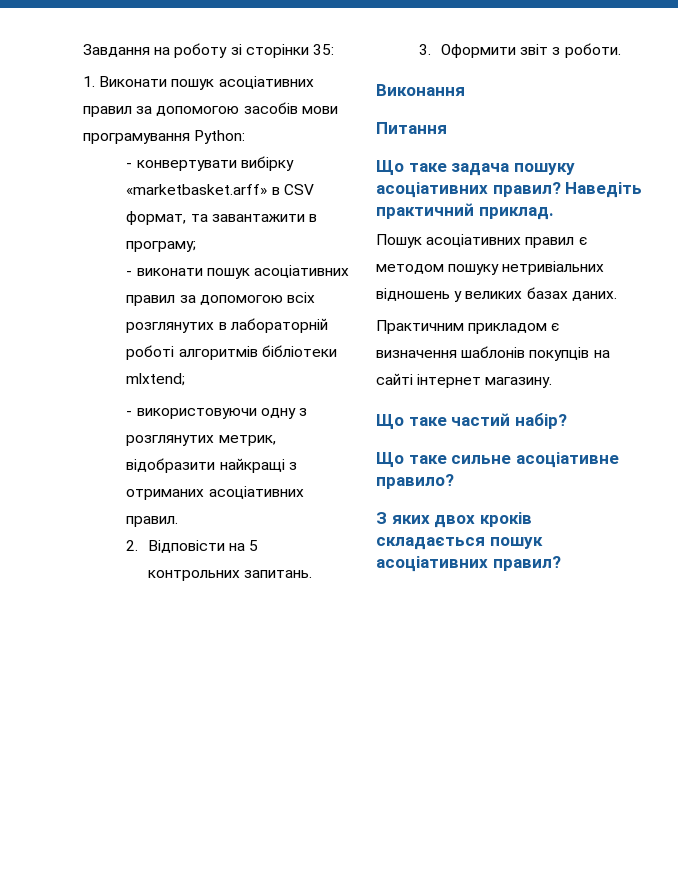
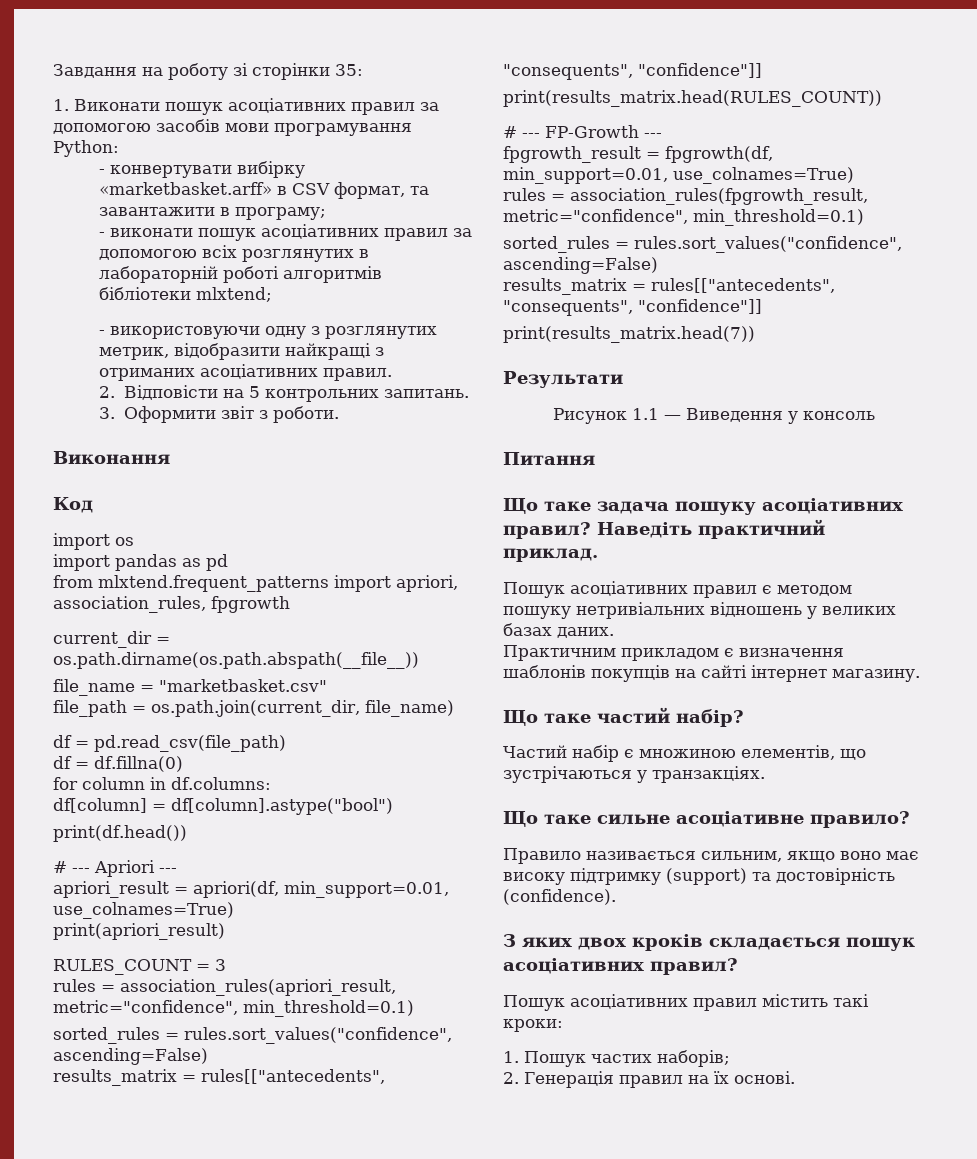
(465, 90) none -> [53,497,93,513] [53,533,134,550] [53,554,228,571] [53,575,458,592] [53,596,290,613] [53,631,170,648] [53,652,419,669] [53,679,327,696] [53,700,454,717] [53,735,286,752] [53,756,183,772] [53,777,271,790] [53,798,393,815] [53,825,187,842] [53,860,177,877] [53,881,449,898] [53,902,234,919] [53,923,225,940] [53,959,226,975] [53,979,396,996] [53,1000,414,1017] [53,1027,452,1044] [53,1048,208,1065] [53,1069,385,1086] [503,63,762,80] [503,90,882,107] [503,125,662,138] [503,146,773,163] [503,167,854,184] [503,188,868,205] [503,209,864,226] [503,236,902,253] [503,257,658,274] [503,278,835,295] [503,299,762,316] [503,326,755,343] [503,371,623,388] [552,408,875,424] // Код // import os // import pandas as pd // from mlxtend.frequent_patterns import apriori, association_rules, fpgrowth // current_dir = os.path.dirname(os.path.abspath(__file__)) // file_name = "marketbasket.csv" // file_path = os.path.join(current_dir, file_name) // df = pd.read_csv(file_path) // df = df.fillna(0) // for column in df.columns: // df[column] = df[column].astype("bool") // print(df.head()) // # --- Apriori --- // apriori_result = apriori(df, min_support=0.01, use_colnames=True) // print(apriori_result) // RULES_COUNT = 3 // rules = association_rules(apriori_result, metric="confidence", min_threshold=0.1) // sorted_rules = rules.sort_values("confidence", ascending=False) // results_matrix = rules[["antecedents", "consequents", "confidence"]] // print(results_matrix.head(RULES_COUNT)) // # --- FP-Growth --- // fpgrowth_result = fpgrowth(df, min_support=0.01, use_colnames=True) // rules = association_rules(fpgrowth_result, metric="confidence", min_threshold=0.1) // sorted_rules = rules.sort_values("confidence", ascending=False) // results_matrix = rules[["antecedents", "consequents", "confidence"]] // print(results_matrix.head(7)) // Результати // Рисунок 1.1 — Виведення у консоль
(567, 421) none -> [503,745,866,762] [503,766,765,783] // Частий набір є множиною елементів, що зустрічаються у транзакціях.
(454, 481) none -> [503,848,919,864] [503,868,895,885] [503,889,616,905] // Правило називається сильним, якщо воно має високу підтримку (support) та достовірність (confidence).
(561, 563) none -> [503,994,869,1011] [503,1019,563,1032] [503,1050,730,1067] [503,1071,795,1088] // Пошук асоціативних правил містить такі кроки: // 1. Пошук частих наборів; // 2. Генерація правил на їх основі.

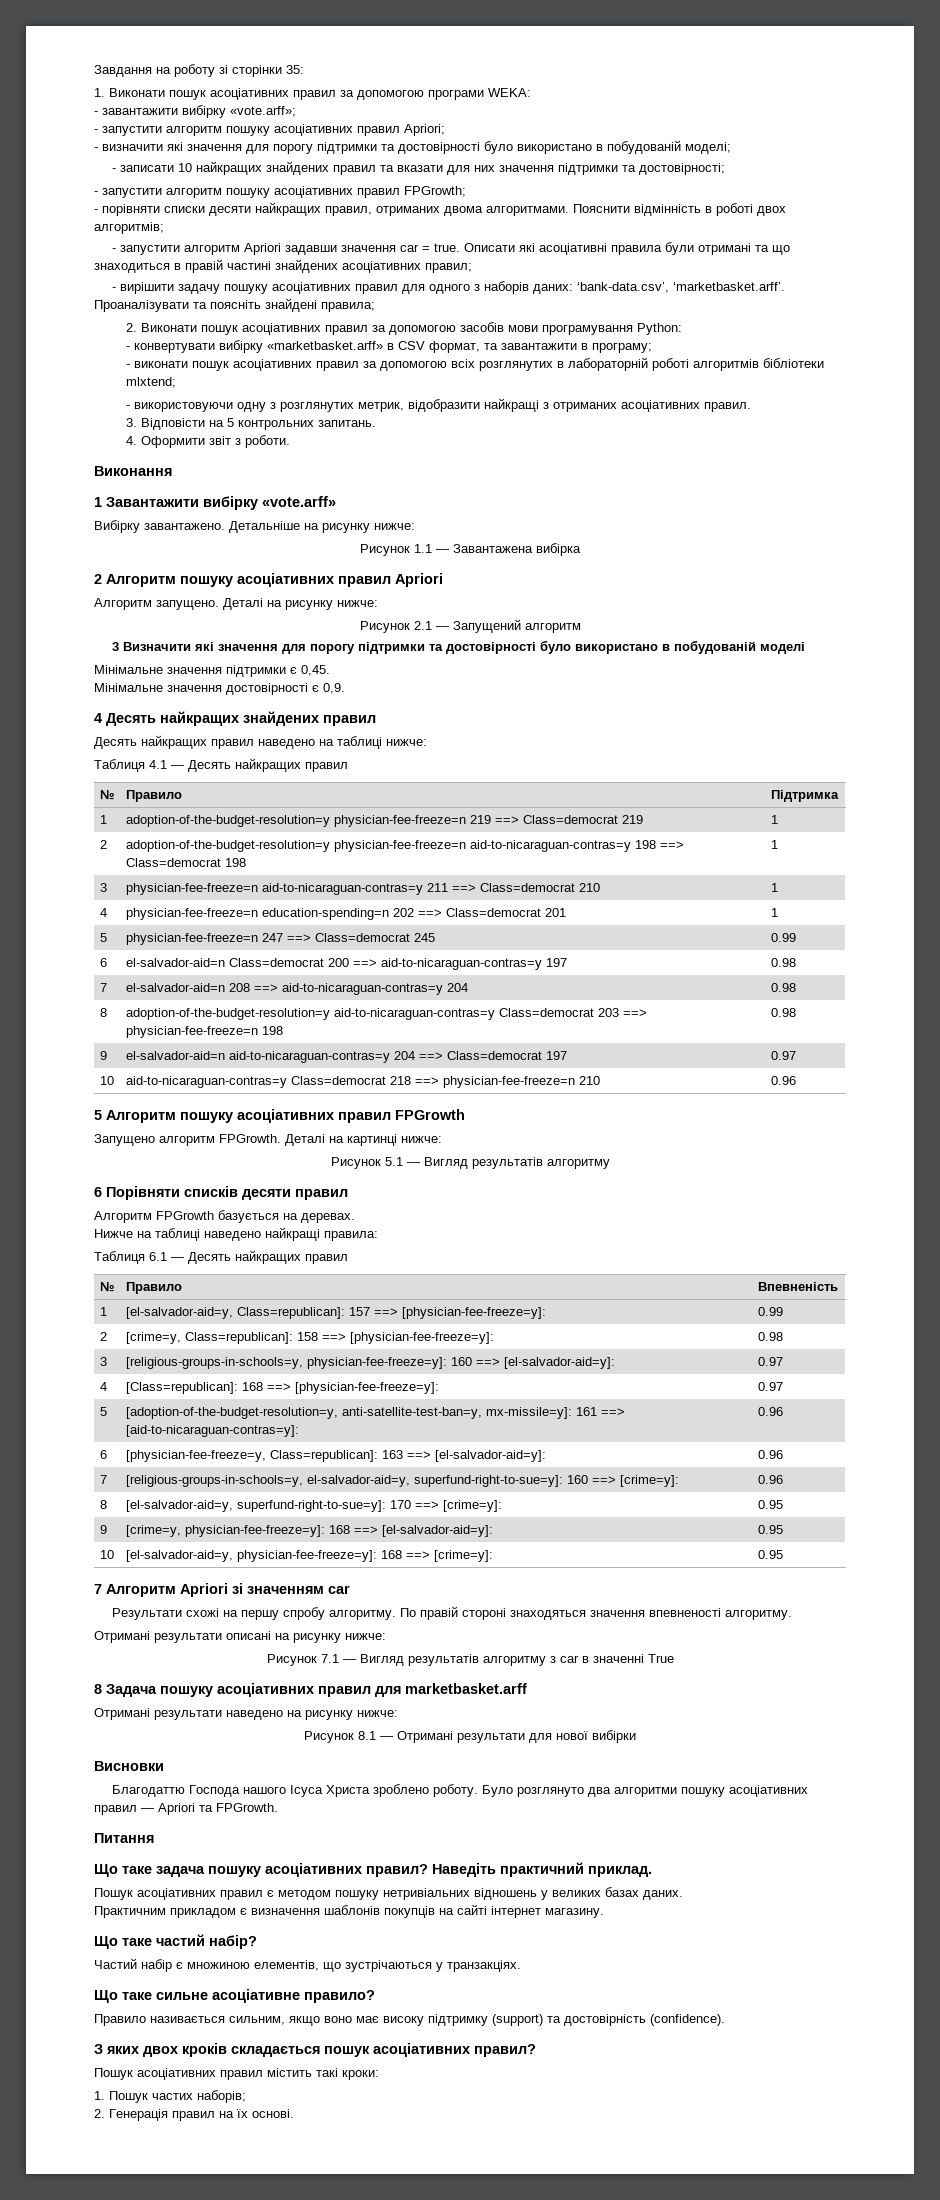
(151, 128) none -> [428,88,531,100] [94,105,296,118] [94,124,445,136] [94,140,731,154] [112,161,726,175] [94,186,466,198] [94,202,786,216] [94,222,164,234] [112,242,791,255] [94,259,472,273] [112,281,786,294] [94,298,375,312] [125,323,456,335] програми WEKA: // - завантажити вибірку «vote.arff»; // - запустити алгоритм пошуку асоціативних правил Apriori; // - визначити які значення для порогу підтримки та достовірності було використано в побудованій моделі; // - записати 10 найкращих знайдених правил та вказати для них значення підтримки та достовірності; // - запустити алгоритм пошуку асоціативних правил FPGrowth; // - порівняти списки десяти найкращих правил, отриманих двома алгоритмами. Пояснити відмінність в роботі двох алгоритмів; // - запустити алгоритм Apriori задавши значення car = true. Описати які асоціативні правила були отримані та що знаходиться в правій частині знайдених асоціативних правил; // - вирішити задачу пошуку асоціативних правил для одного з наборів даних: ‘bank-data.csv’, ‘marketbasket.arff’. Проаналізувати та поясніть знайдені правила; // 2. Виконати пошук асоціативних правил за допомогою
[99,386,116,398] 2. -> [125,418,137,427] 3.
[99,407,116,419] 3. -> [125,436,137,445] 4.
[53,497,93,513] [53,533,134,550] [53,554,228,571] [53,575,458,592] [53,596,290,613] [53,631,170,648] [53,652,419,669] [53,679,327,696] [53,700,454,717] [53,735,286,752] [53,756,183,772] [53,777,271,790] [53,798,393,815] [53,825,187,842] [53,860,177,877] [53,881,449,898] [53,902,234,919] [53,923,225,940] [53,959,226,975] [53,979,396,996] [53,1000,414,1017] [53,1027,452,1044] [53,1048,208,1065] [53,1069,385,1086] [503,63,762,80] [503,90,882,107] [503,125,662,138] [503,146,773,163] [503,167,854,184] [503,188,868,205] [503,209,864,226] [503,236,902,253] [503,257,658,274] [503,278,835,295] [503,299,762,316] [503,326,755,343] [503,371,623,388] [552,408,875,424] Код // import os // import pandas as pd // from mlxtend.frequent_patterns import apriori, association_rules, fpgrowth // current_dir = os.path.dirname(os.path.abspath(__file__)) // file_name = "marketbasket.csv" // file_path = os.path.join(current_dir, file_name) // df = pd.read_csv(file_path) // df = df.fillna(0) // for column in df.columns: // df[column] = df[column].astype("bool") // print(df.head()) // # --- Apriori --- // apriori_result = apriori(df, min_support=0.01, use_colnames=True) // print(apriori_result) // RULES_COUNT = 3 // rules = association_rules(apriori_result, metric="confidence", min_threshold=0.1) // sorted_rules = rules.sort_values("confidence", ascending=False) // results_matrix = rules[["antecedents", "consequents", "confidence"]] // print(results_matrix.head(RULES_COUNT)) // # --- FP-Growth --- // fpgrowth_result = fpgrowth(df, min_support=0.01, use_colnames=True) // rules = association_rules(fpgrowth_result, metric="confidence", min_threshold=0.1) // sorted_rules = rules.sort_values("confidence", ascending=False) // results_matrix = rules[["antecedents", "consequents", "confidence"]] // print(results_matrix.head(7)) // Результати // Рисунок 1.1 — Виведення у консоль -> [94,496,336,510] [94,520,415,533] [360,543,581,556] [94,573,443,587] [94,598,378,610] [359,619,581,633] [112,640,806,654] [94,665,330,677] [94,683,345,695] [94,711,376,726] [94,735,427,749] [94,758,348,772] [99,790,114,800] [125,790,182,802] [770,790,839,802] [99,815,107,824] [125,815,643,827] [770,815,778,824] [99,840,107,849] [125,840,684,852] [125,858,246,867] [770,840,778,849] [99,883,107,892] [125,883,600,895] [770,883,778,892] [99,908,107,917] [125,908,566,920] [770,908,778,917] [99,933,107,942] [125,933,435,945] [770,933,796,942] [99,958,107,967] [125,958,567,970] [770,958,796,967] [99,983,107,992] [125,983,468,995] [770,983,796,992] [99,1008,107,1017] [125,1008,647,1020] [125,1026,283,1038] [770,1008,796,1017] [99,1051,107,1060] [125,1051,567,1063] [770,1051,796,1060] [99,1076,114,1085] [125,1076,600,1088] [770,1076,796,1085] [94,1109,465,1123] [94,1134,442,1146] [330,1157,610,1169] [94,1186,348,1200] [94,1210,355,1223] [94,1227,378,1241] [94,1250,348,1264] [99,1282,114,1292] [125,1282,182,1294] [757,1282,838,1291] [99,1307,107,1316] [125,1307,546,1319] [757,1307,783,1316] [99,1332,107,1341] [125,1332,494,1344] [757,1332,783,1341] [99,1357,107,1366] [125,1357,615,1369] [757,1357,783,1366] [99,1382,107,1391] [125,1382,439,1394] [757,1382,783,1391] [99,1407,107,1416] [125,1407,625,1419] [125,1425,299,1437] [757,1407,783,1416] [99,1450,107,1459] [125,1450,546,1462] [757,1450,783,1459] [99,1475,107,1484] [125,1475,679,1487] [757,1475,783,1484] [99,1500,107,1509] [125,1500,502,1512] [757,1500,783,1509] [99,1525,107,1534] [125,1525,493,1537] [757,1525,783,1534] [99,1550,114,1559] [125,1550,493,1562] [757,1550,783,1559] [94,1583,350,1597] [112,1606,793,1620] [94,1631,386,1643] [266,1654,674,1666] [94,1683,527,1697] [94,1708,398,1720] [304,1730,636,1743] [94,1761,164,1771] [112,1784,809,1797] [94,1803,278,1815] 1 Завантажити вибірку «vote.arff» // Вибірку завантажено. Детальніше на рисунку нижче: // Рисунок 1.1 — Завантажена вибірка // 2 Алгоритм пошуку асоціативних правил Apriori // Алгоритм запущено. Деталі на рисунку нижче: // Рисунок 2.1 — Запущений алгоритм // 3 Визначити які значення для порогу підтримки та достовірності було використано в побудованій моделі // Мінімальне значення підтримки є 0,45. // Мінімальне значення достовірності є 0,9. // 4 Десять найкращих знайдених правил // Десять найкращих правил наведено на таблиці нижче: // Таблиця 4.1 — Десять найкращих правил // № | Правило | Підтримка // 1 | adoption-of-the-budget-resolution=y physician-fee-freeze=n 219 ==> Class=democrat 219 | 1 // 2 | adoption-of-the-budget-resolution=y physician-fee-freeze=n aid-to-nicaraguan-contras=y 198 ==> Class=democrat 198 | 1 // 3 | physician-fee-freeze=n aid-to-nicaraguan-contras=y 211 ==> Class=democrat 210 | 1 // 4 | physician-fee-freeze=n education-spending=n 202 ==> Class=democrat 201 | 1 // 5 | physician-fee-freeze=n 247 ==> Class=democrat 245 | 0.99 // 6 | el-salvador-aid=n Class=democrat 200 ==> aid-to-nicaraguan-contras=y 197 | 0.98 // 7 | el-salvador-aid=n 208 ==> aid-to-nicaraguan-contras=y 204 | 0.98 // 8 | adoption-of-the-budget-resolution=y aid-to-nicaraguan-contras=y Class=democrat 203 ==> physician-fee-freeze=n 198 | 0.98 // 9 | el-salvador-aid=n aid-to-nicaraguan-contras=y 204 ==> Class=democrat 197 | 0.97 // 10 | aid-to-nicaraguan-contras=y Class=democrat 218 ==> physician-fee-freeze=n 210 | 0.96 // 5 Алгоритм пошуку асоціативних правил FPGrowth // Запущено алгоритм FPGrowth. Деталі на картинці нижче: // Рисунок 5.1 — Вигляд результатів алгоритму // 6 Порівняти списків десяти правил // Алгоритм FPGrowth базується на деревах. // Нижче на таблиці наведено найкращі правила: // Таблиця 6.1 — Десять найкращих правил // № | Правило | Впевненість // 1 | [el-salvador-aid=y, Class=republican]: 157 ==> [physician-fee-freeze=y]: | 0.99 // 2 | [crime=y, Class=republican]: 158 ==> [physician-fee-freeze=y]: | 0.98 // 3 | [religious-groups-in-schools=y, physician-fee-freeze=y]: 160 ==> [el-salvador-aid=y]: | 0.97 // 4 | [Class=republican]: 168 ==> [physician-fee-freeze=y]: | 0.97 // 5 | [adoption-of-the-budget-resolution=y, anti-satellite-test-ban=y, mx-missile=y]: 161 ==> [aid-to-nicaraguan-contras=y]: | 0.96 // 6 | [physician-fee-freeze=y, Class=republican]: 163 ==> [el-salvador-aid=y]: | 0.96 // 7 | [religious-groups-in-schools=y, el-salvador-aid=y, superfund-right-to-sue=y]: 160 ==> [crime=y]: | 0.96 // 8 | [el-salvador-aid=y, superfund-right-to-sue=y]: 170 ==> [crime=y]: | 0.95 // 9 | [crime=y, physician-fee-freeze=y]: 168 ==> [el-salvador-aid=y]: | 0.95 // 10 | [el-salvador-aid=y, physician-fee-freeze=y]: 168 ==> [crime=y]: | 0.95 // 7 Алгоритм Apriori зі значенням car // Результати схожі на першу спробу алгоритму. По правій стороні знаходяться значення впевненості алгоритму. // Отримані результати описані на рисунку нижче: // Рисунок 7.1 — Вигляд результатів алгоритму з car в значенні True // 8 Задача пошуку асоціативних правил для marketbasket.arff // Отримані результати наведено на рисунку нижче: // Рисунок 8.1 — Отримані результати для нової вибірки // Висновки // Благодаттю Господа нашого Ісуса Христа зроблено роботу. Було розглянуто два алгоритми пошуку асоціативних правил — Apriori та FPGrowth.

